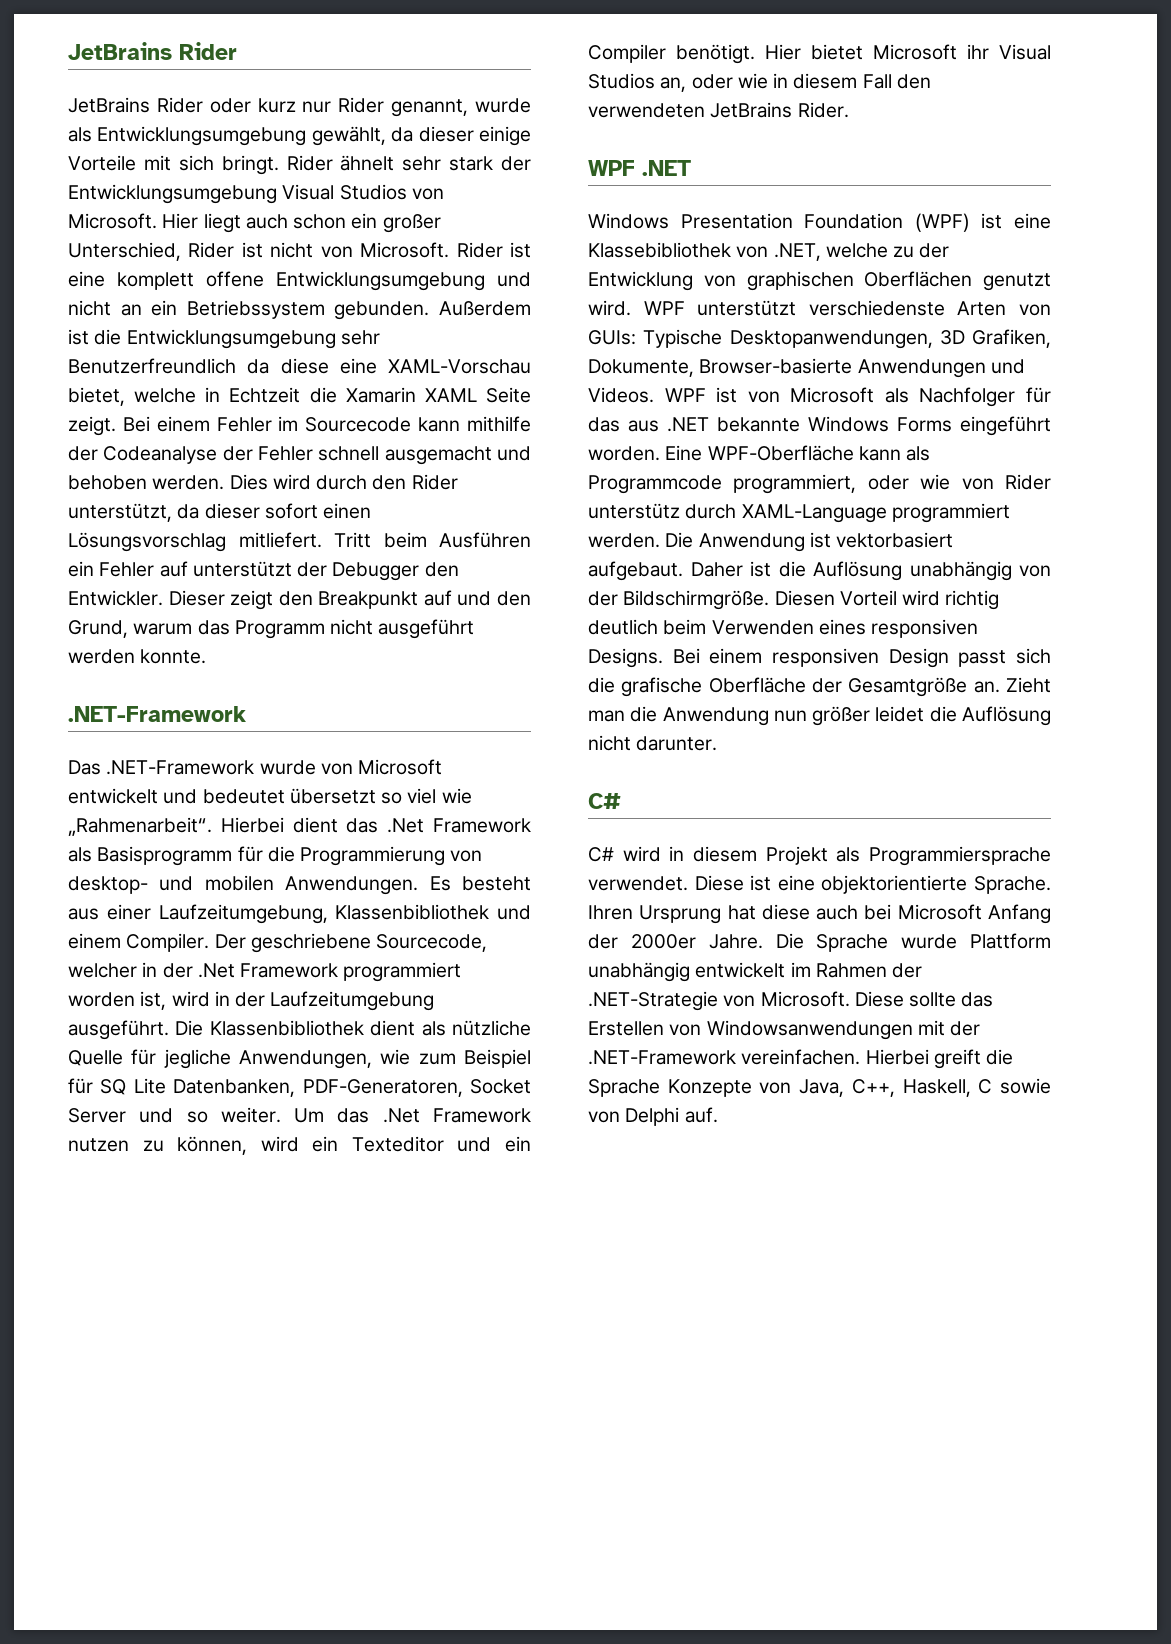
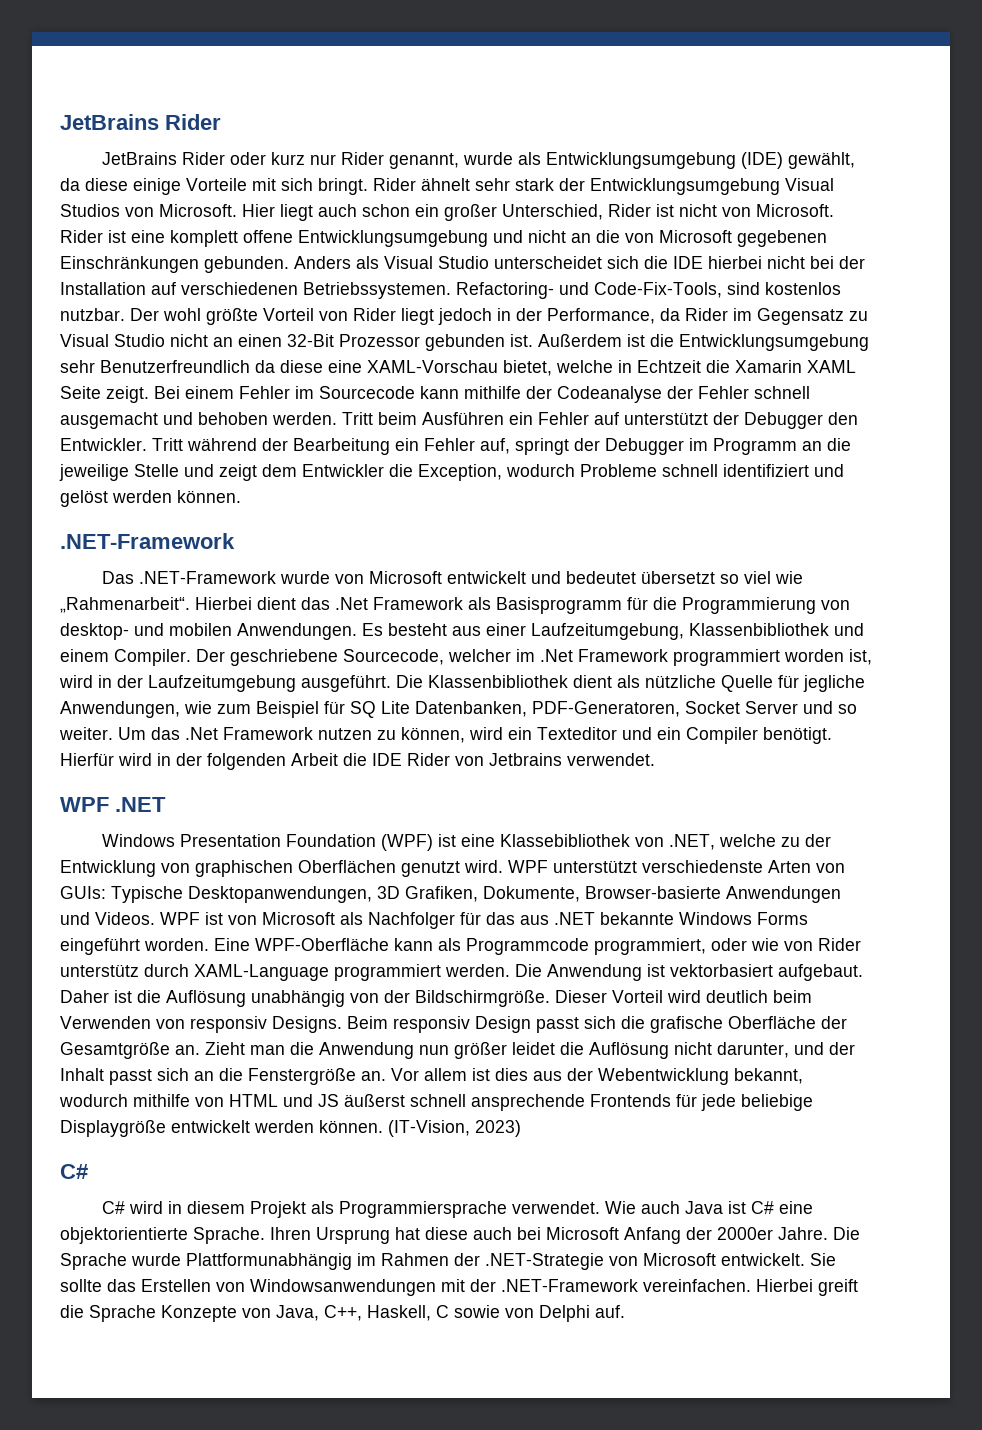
(307, 136) none -> [740,152,783,169] (IDE)
[418,126,474,142] dieser -> [85,178,128,191] diese
[151,300,430,320] ein Betriebssystem gebunden. -> [596,230,827,247] [60,256,865,273] [60,282,841,299] [60,308,868,325] [60,334,533,351] die von Microsoft gegebenen Einschränkungen gebunden. Anders als Visual Studio unterscheidet sich die IDE hierbei nicht bei der Installation auf verschiedenen Betriebssystemen. Refactoring- und Code-Fix-Tools, sind kostenlos nutzbar. Der wohl größte Vorteil von Rider liegt jedoch in der Performance, da Rider im Gegensatz zu Visual Studio nicht an einen 32-Bit Prozessor gebunden ist.
[229,474,458,490] [68,503,372,522] [68,532,322,552] Dies wird durch den Rider unterstützt, da dieser sofort einen Lösungsvorschlag mitliefert. -> (337, 418) none
[168,590,531,610] [68,619,475,639] [68,649,207,664] Dieser zeigt den Breakpunkt auf und den Grund, warum das Programm nicht ausgeführt werden konnte. -> [152,438,851,455] [59,464,844,481] [60,490,241,507] Tritt während der Bearbeitung ein Fehler auf, springt der Debugger im Programm an die jeweilige Stelle und zeigt dem Entwickler die Exception, wodurch Probleme schnell identifiziert und gelöst werden können.
[142,962,193,978] in der -> [516,649,535,662] im
[765,44,1051,60] [588,73,931,92] [588,102,849,118] Hier bietet Microsoft ihr Visual Studios an, oder wie in diesem Fall den verwendeten JetBrains Rider. -> [60,753,655,770] Hierfür wird in der folgenden Arbeit die IDE Rider von Jetbrains verwendet.
[774,590,835,606] Diesen -> [555,990,607,1003] Dieser
[945,590,1000,610] richtig -> (701, 996) none
[818,619,979,638] [588,648,879,668] eines responsiven Designs. Bei einem responsiven -> [156,1016,470,1033] von responsiv Designs. Beim responsiv
[636,736,718,751] darunter. -> [717,1042,855,1058] [60,1068,803,1085] [59,1094,813,1111] [60,1120,521,1137] darunter, und der Inhalt passt sich an die Fenstergröße an. Vor allem ist dies aus der Webentwicklung bekannt, wodurch mithilfe von HTML und JS äußerst schnell ansprechende Frontends für jede beliebige Displaygröße entwickelt werden können. (IT-Vision, 2023)
[694,875,772,891] Diese ist -> [604,1201,774,1214] Wie auch Java ist C#
[970,933,1051,949] [588,962,786,982] Plattform unabhängig entwickelt -> [186,1253,352,1270] Plattformunabhängig
[760,991,904,1007] Microsoft. Diese -> [643,1253,836,1266] Microsoft entwickelt. Sie

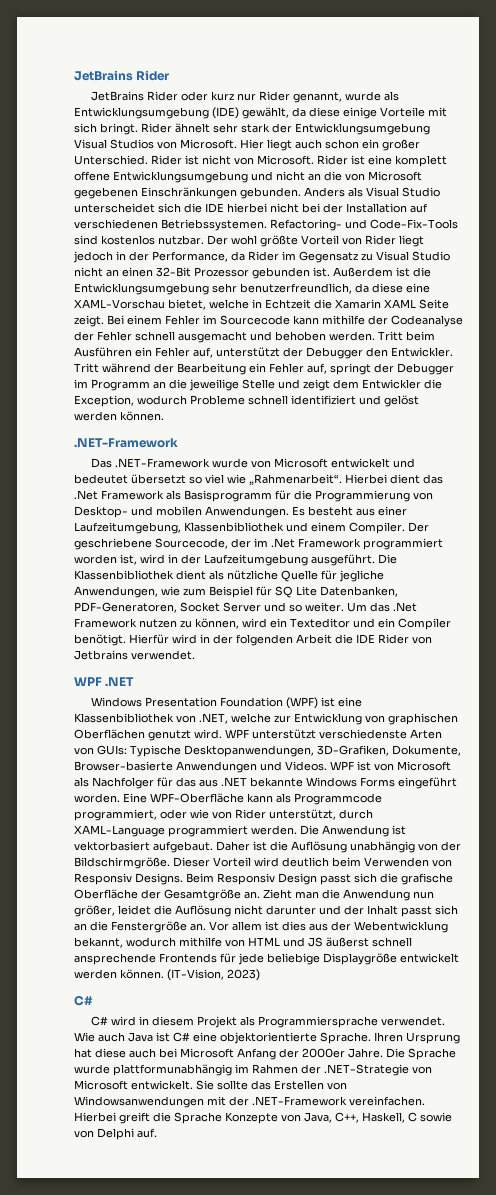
[502,204,603,220] Unterschied, -> [74,155,148,165] Unterschied.
[594,282,722,298] Code-Fix-Tools, -> [370,219,458,229] Code-Fix-Tools
[100,360,250,373] Benutzerfreundlich -> [240,283,352,294] benutzerfreundlich,
[594,412,619,425] auf -> [193,347,213,358] auf,
[60,623,129,640] desktop- -> [74,506,128,518] Desktop-
[448,649,511,662] welcher -> [231,538,251,548] der
[499,834,630,847] Klassebibliothek -> [74,713,174,723] Klassenbibliothek
[780,834,831,847] zu der -> [274,716,291,723] zur
[377,886,478,902] 3D Grafiken, -> [317,745,389,756] 3D-Grafiken,
[60,964,139,977] unterstütz -> [269,809,336,820] unterstützt,
[190,1016,267,1033] responsiv -> [74,873,132,885] Responsiv
[393,1016,470,1033] responsiv -> [217,873,275,885] Responsiv
[454,1042,507,1059] größer -> [74,905,115,917] größer,
[717,1042,789,1058] darunter, -> [266,905,316,915] darunter
[186,1253,352,1270] Plattformunabhängig -> [113,1064,232,1076] plattformunabhängig

